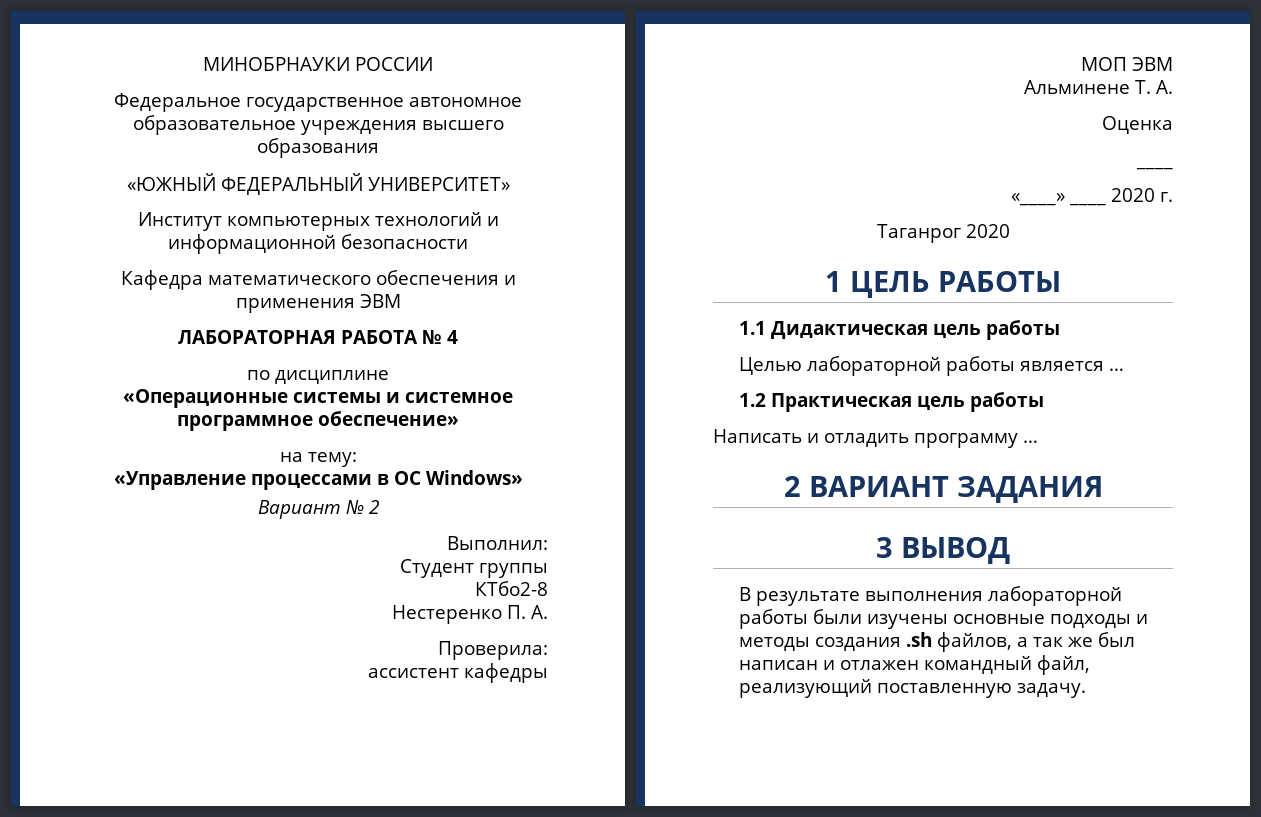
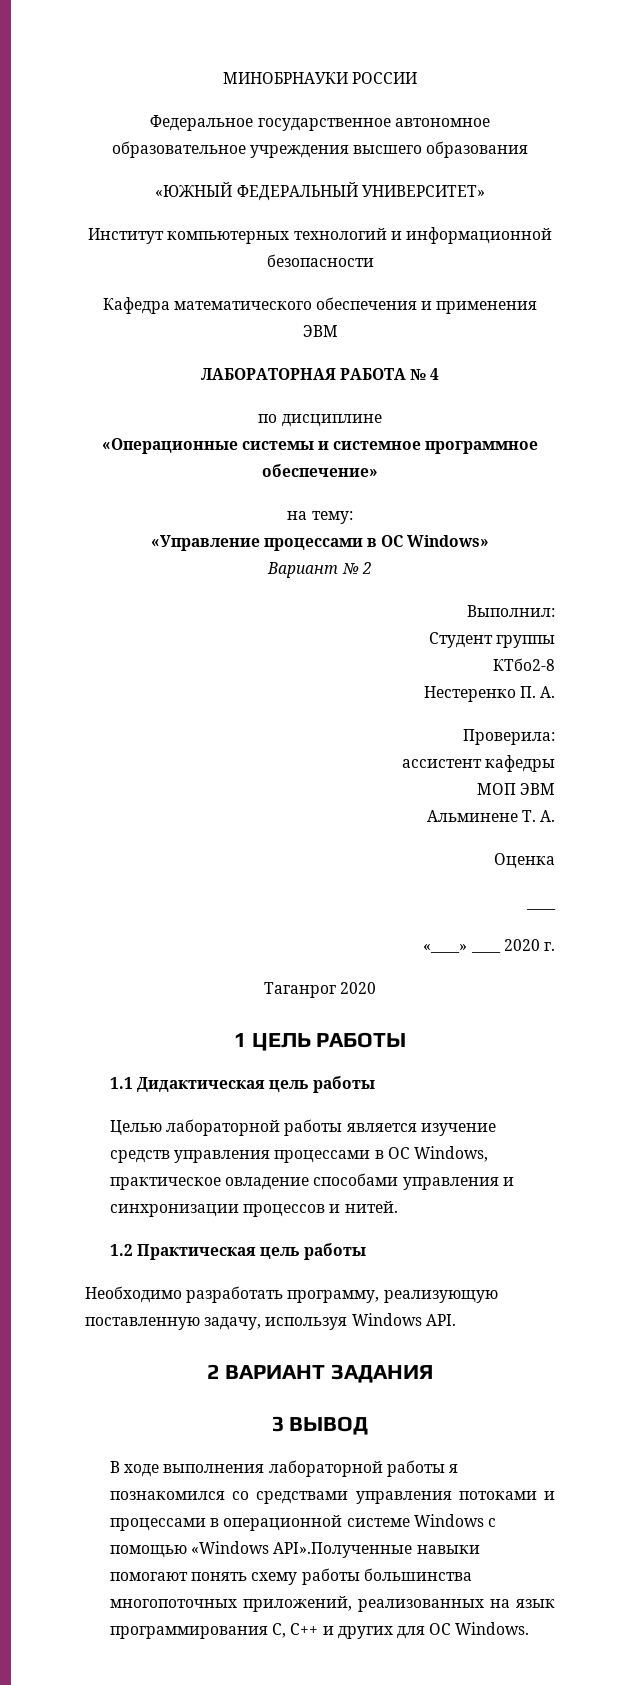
[1108,368,1124,371] [738,392,1044,412] [713,429,1038,448] … // 1.2 Практическая цель работы // Написать и отладить программу … -> [420,1123,496,1136] [110,1146,489,1163] [110,1173,514,1190] [110,1201,398,1217] [110,1243,366,1260] [85,1286,498,1303] [85,1313,456,1330] изучение средств управления процессами в ОС Windows, практическое овладение способами управления и синхронизации процессов и нитей. // 1.2 Практическая цель работы // Необходимо разработать программу, реализующую поставленную задачу, используя Windows API.
[755,591,860,606] результате -> [124,1464,160,1477] ходе
[812,609,1148,629] [738,632,1135,652] [738,655,1090,675] [738,679,1086,698] были изучены основные подходы и методы создания .sh файлов, а так же был написан и отлажен командный файл, реализующий поставленную задачу. -> [449,1464,459,1473] [110,1491,555,1504] [110,1514,497,1531] [110,1541,480,1558] [110,1568,472,1585] [110,1596,555,1612] [110,1622,530,1639] я познакомился со средствами управления потоками и процессами в операционной системе Windows с помощью «Windows API».Полученные навыки помогают понять схему работы большинства многопоточных приложений, реализованных на язык программирования С, С++ и других для ОС Windows.

